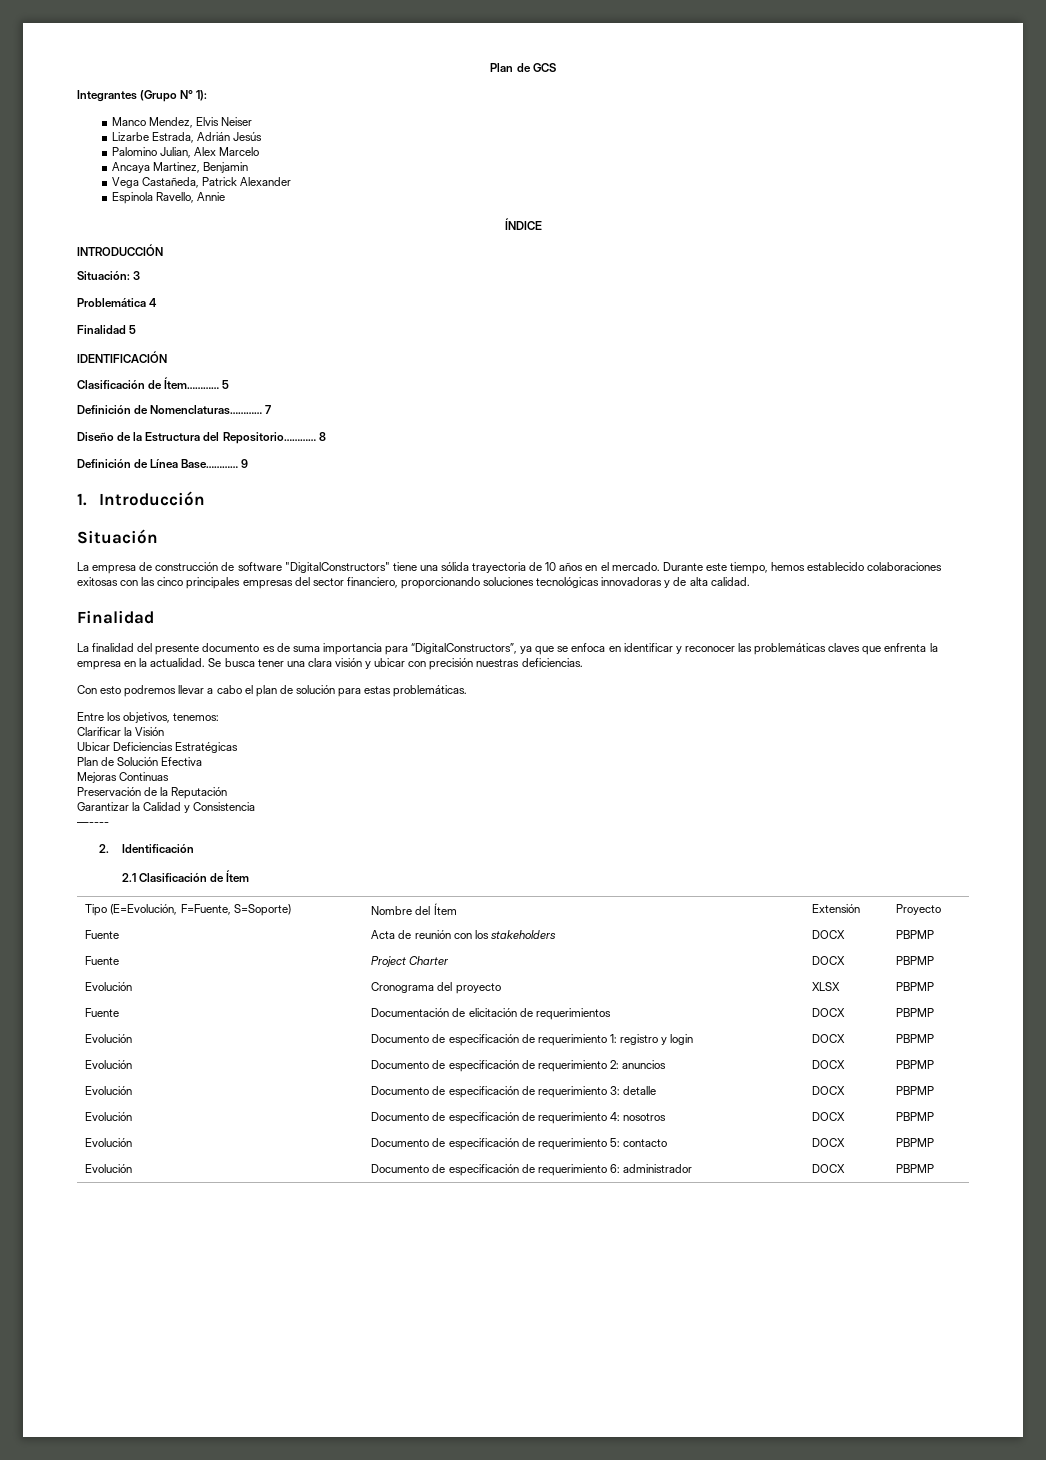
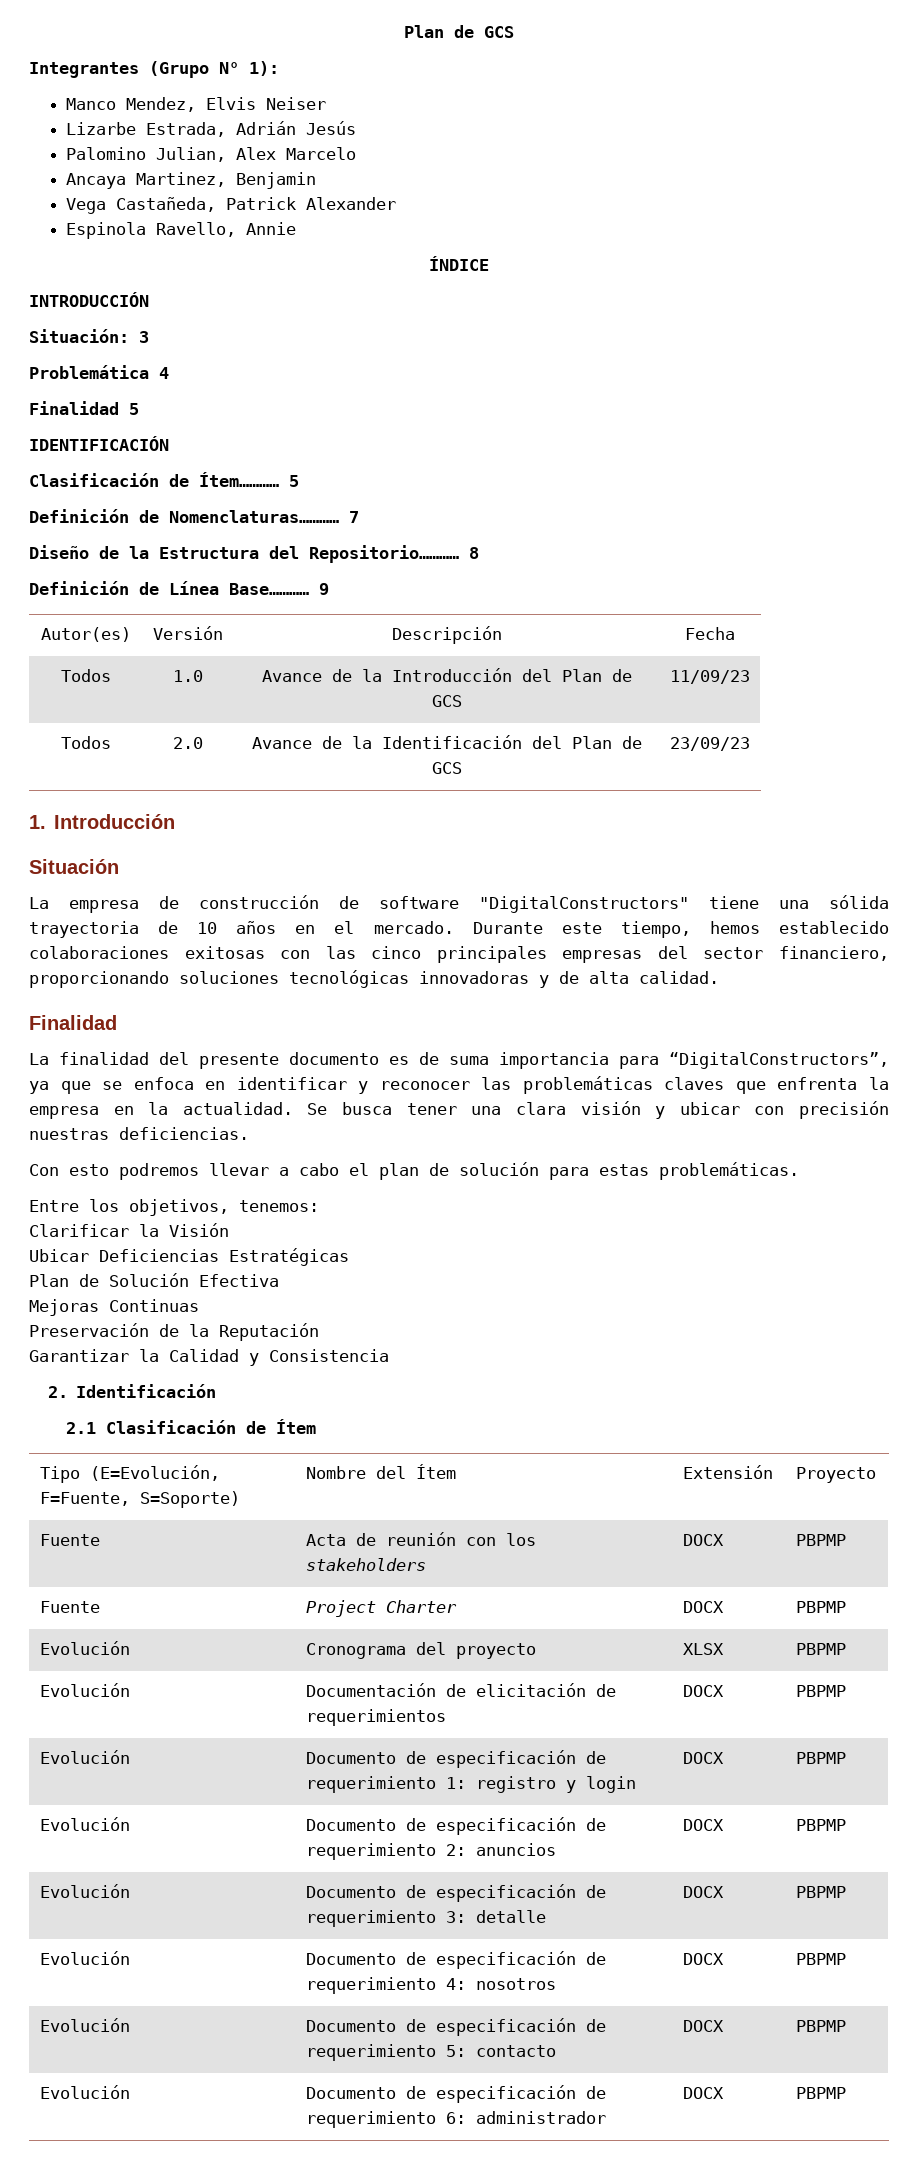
(249, 463) none -> [40,627,131,642] [153,626,223,640] [391,626,502,644] [684,627,735,640] [60,669,111,682] [173,670,203,682] [261,668,632,682] [431,695,462,707] [669,670,750,684] [60,736,111,749] [173,737,203,749] [251,735,642,749] [431,762,462,774] [669,737,750,751] // Autor(es) | Versión | Descripción | Fecha // Todos | 1.0 | Avance de la Introducción del Plan de GCS | 11/09/23 // Todos | 2.0 | Avance de la Identificación del Plan de GCS | 23/09/23
[77,822,109,826] // —---- -> (389, 1355) none
[85,1008,120,1017] Fuente -> [39,1683,130,1697] Evolución

